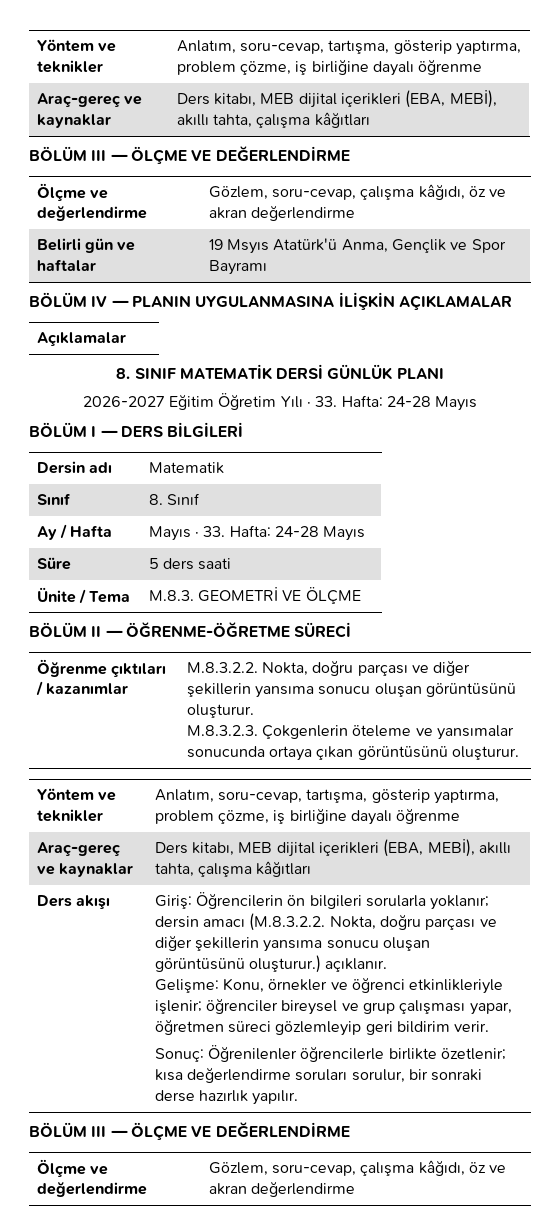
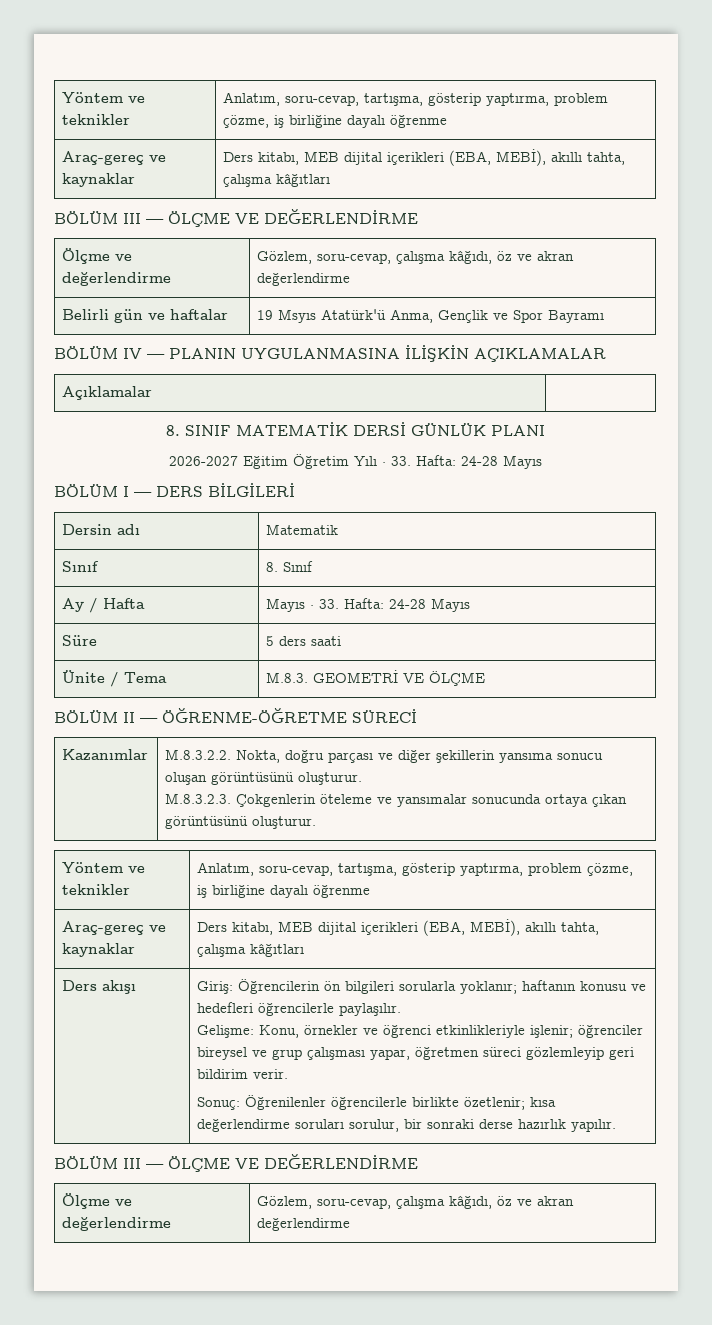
[36,659,167,677] [35,681,129,696] Öğrenme çıktıları / kazanımlar -> [62,749,149,761] Kazanımlar
[154,913,497,931] [154,935,431,952] [154,955,388,973] dersin amacı (M.8.3.2.2. Nokta, doğru parçası ve diğer şekillerin yansıma sonucu oluşan görüntüsünü oluşturur.) açıklanır. -> [522,980,647,991] [197,1002,402,1016] haftanın konusu ve hedefleri öğrencilerle paylaşılır.

